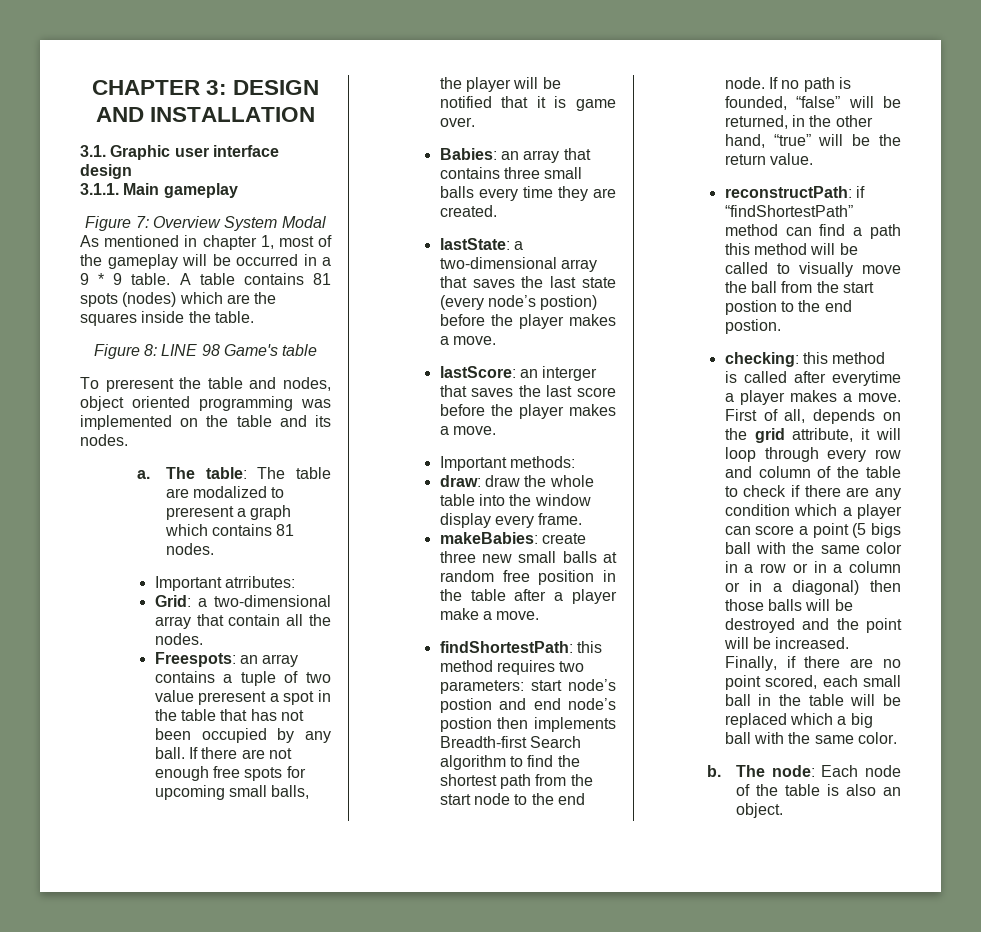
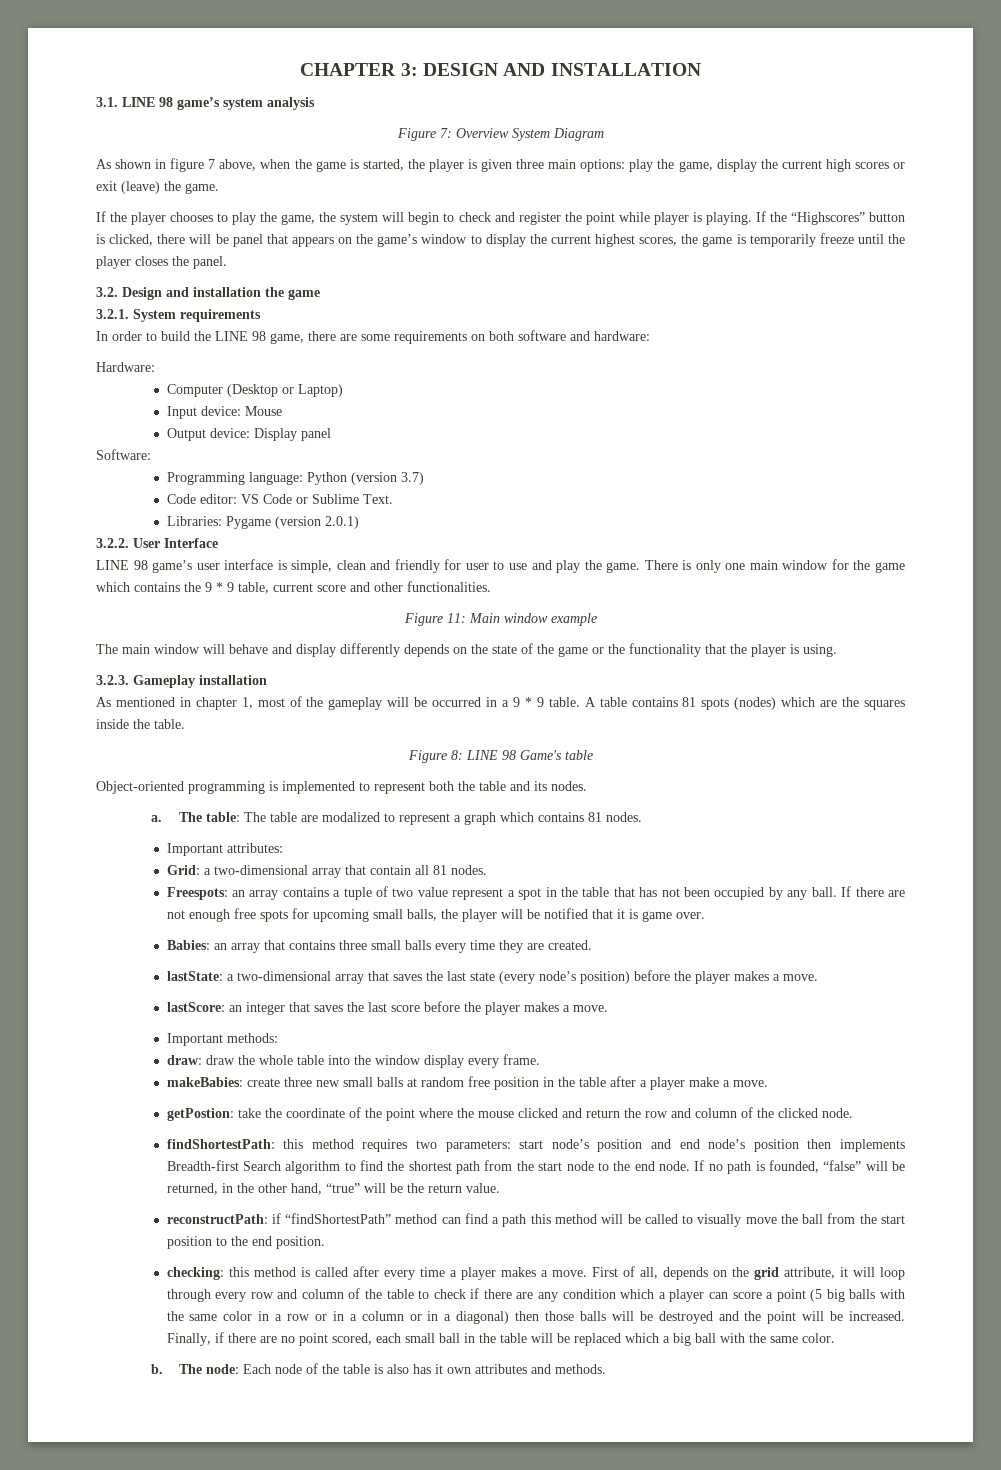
[110,145,279,160] [80,164,132,179] [80,183,238,198] [85,216,326,231] Graphic user interface design // 3.1.1. Main gameplay // Figure 7: Overview System Modal -> [122,97,315,110] [396,128,604,141] [96,158,906,172] [96,181,219,194] [96,211,905,225] [96,233,905,247] [96,256,227,269] [96,287,320,300] [96,309,261,322] [96,330,650,344] [96,362,155,372] [166,384,343,397] [166,406,282,419] [166,428,331,441] [96,449,151,460] [166,472,424,485] [166,494,393,504] [166,516,359,529] [96,538,218,548] [96,559,906,573] [96,581,491,594] [403,613,597,626] [96,643,837,657] [96,675,267,688] LINE 98 game’s system analysis // Figure 7: Overview System Diagram // As shown in figure 7 above, when the game is started, the player is given three main options: play the game, display the current high scores or exit (leave) the game. // If the player chooses to play the game, the system will begin to check and register the point while player is playing. If the “Highscores” button is clicked, there will be panel that appears on the game’s window to display the current highest scores, the game is temporarily freeze until the player closes the panel. // 3.2. Design and installation the game // 3.2.1. System requirements // In order to build the LINE 98 game, there are some requirements on both software and hardware: // Hardware: // Computer (Desktop or Laptop) // Input device: Mouse // Output device: Display panel // Software: // Programming language: Python (version 3.7) // Code editor: VS Code or Sublime Text. // Libraries: Pygame (version 2.0.1) // 3.2.2. User Interface // LINE 98 game’s user interface is simple, clean and friendly for user to use and play the game. There is only one main window for the game which contains the 9 * 9 table, current score and other functionalities. // Figure 11: Main window example // The main window will behave and display differently depends on the state of the game or the functionality that the player is using. // 3.2.3. Gameplay installation
[80,377,331,392] [80,396,331,411] [80,415,199,430] To preresent the table and nodes, object oriented programming was implemented on -> [96,781,454,794] Object-oriented programming is implemented to represent both
[165,506,234,520] preresent -> [398,813,450,825] represent
[225,576,296,588] atrributes: -> [226,843,283,853] attributes:
[309,614,331,626] the -> [432,865,447,875] 81
[198,691,267,705] preresent -> [452,888,504,900] represent
[540,295,598,310] postion) -> [579,971,630,984] position)
[542,366,598,381] interger -> [245,1002,285,1015] integer
(540, 615) none -> [166,1107,853,1121] // getPostion: take the coordinate of the point where the mouse clicked and return the row and column of the clicked node.
[439,698,492,713] postion -> [597,1139,643,1152] position
[439,717,492,732] postion -> [753,1139,799,1152] position
[724,300,852,315] [724,319,781,334] postion to the end postion. -> [166,1236,325,1249] position to the end position.
[832,371,901,386] everytime -> [383,1267,445,1280] every time
[871,523,901,538] [724,542,751,554] bigs ball -> [826,1289,876,1302] big balls
[883,787,901,796] [735,803,783,818] an object. -> [412,1364,606,1374] has it own attributes and methods.

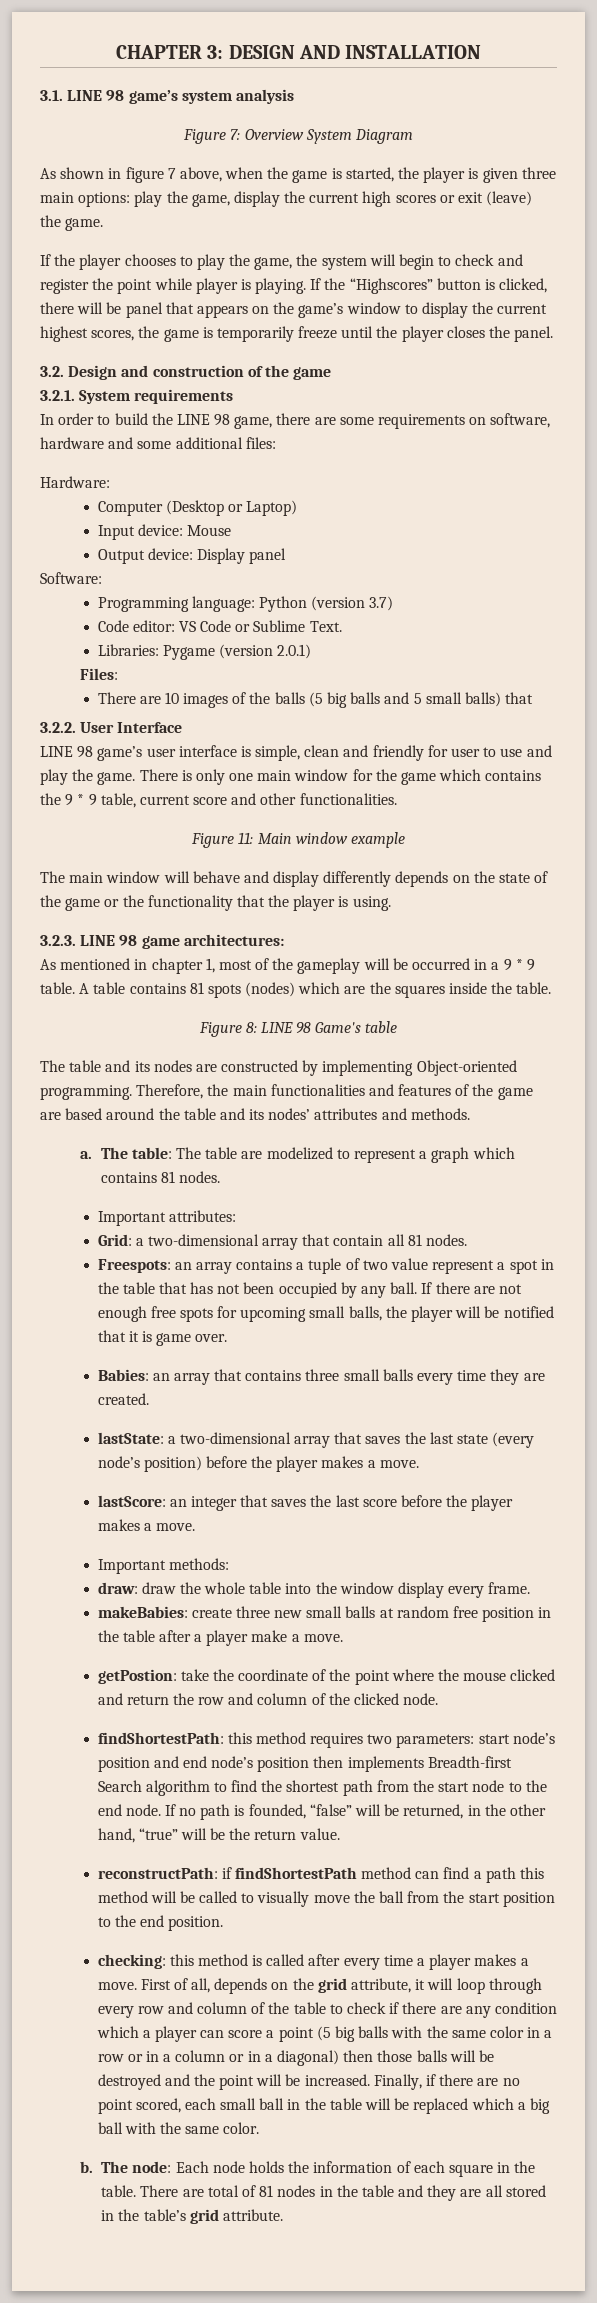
[193,287,261,297] installation -> [152,365,263,377] construction of
[489,330,650,341] both software and hardware: -> [490,413,551,428] [40,437,276,449] software, hardware and some additional files:
(359, 522) none -> [80,668,119,680] [97,692,534,708] // Files: // There are 10 images of the balls (5 big balls and 5 small balls) that
[133,675,267,688] Gameplay installation -> [80,934,284,949] LINE 98 game architectures:
[96,781,587,794] Object-oriented programming is implemented to represent both the table and its nodes. -> [40,1060,517,1076] [40,1084,533,1100] [40,1108,470,1120] The table and its nodes are constructed by implementing Object-oriented programming. Therefore, the main functionalities and features of the game are based around the table and its nodes’ attributes and methods.
[321,812,380,822] modalized -> [266,1147,333,1160] modelized
[285,1213,392,1224] “findShortestPath” -> [234,1867,357,1879] findShortestPath
[305,1363,606,1374] of the table is also has it own attributes and methods. -> [248,2161,536,2177] [101,2185,546,2201] [101,2209,283,2224] holds the information of each square in the table. There are total of 81 nodes in the table and they are all stored in the table’s grid attribute.

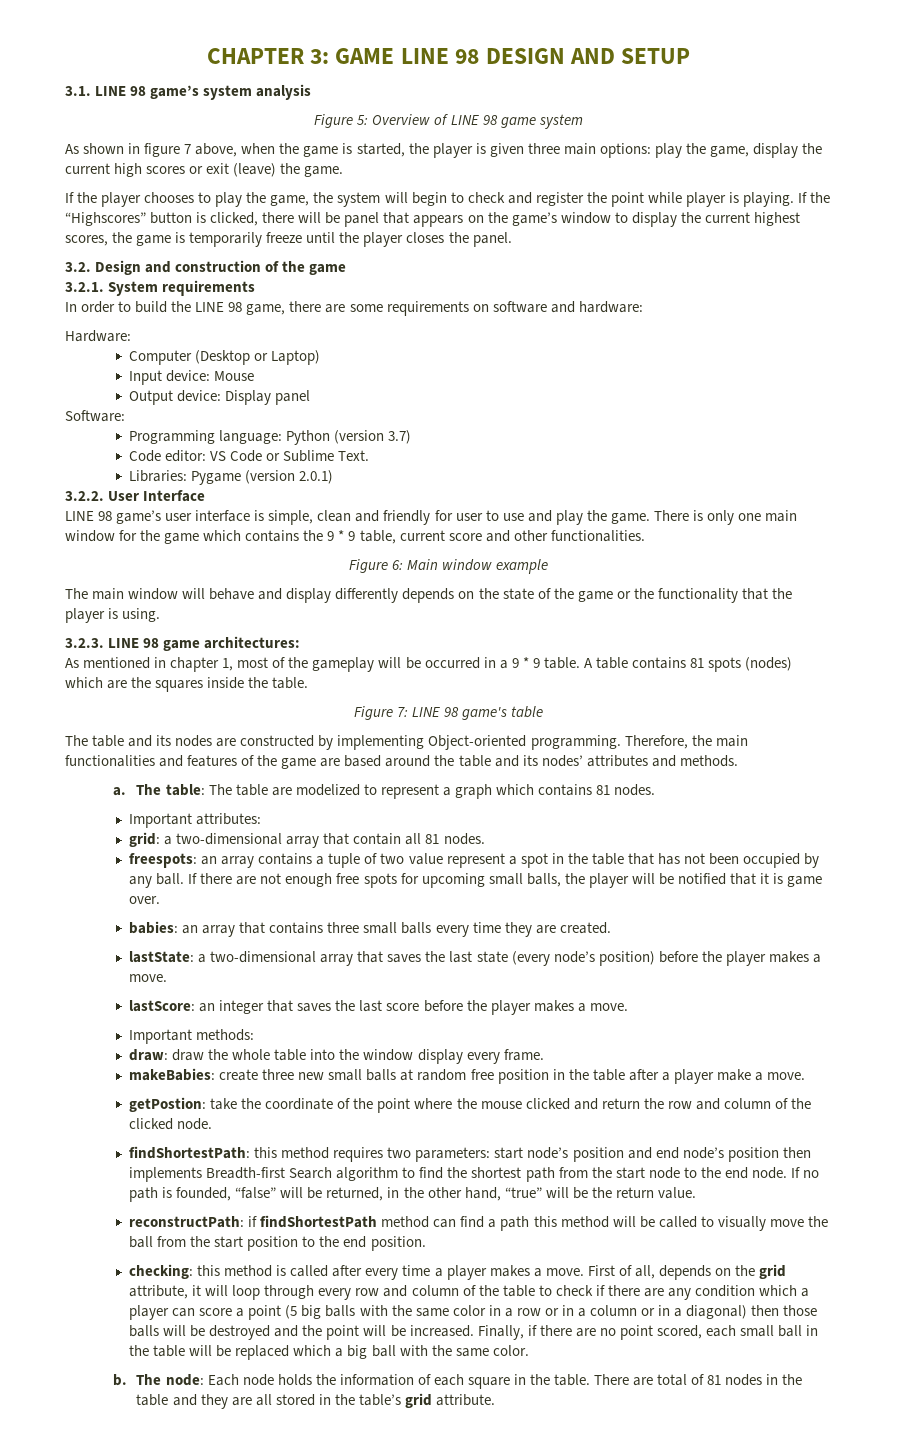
(224, 52) none -> [335,48,480,64] GAME LINE 98
[345,45,482,59] INSTALLATION -> [621,48,691,64] SETUP
[230,129,413,144] 7: Overview System Diagram -> [357,114,583,129] 5: Overview of LINE 98 game system
[490,413,551,428] [40,437,276,449] software, hardware and some additional files: -> [492,301,643,313] software and hardware:
[80,668,119,680] [97,692,534,708] // Files: // There are 10 images of the balls (5 big balls and 5 small balls) that -> (334, 477) none
[238,832,254,844] 11: -> [391,560,403,570] 6:
[245,1022,362,1034] 8: LINE 98 Game's -> [396,707,508,720] 7: LINE 98 game's
[97,1234,132,1246] Grid: -> [129,832,161,847] grid:
[97,1259,171,1273] Freespots: -> [129,853,198,868] freespots:
[97,1369,149,1381] Babies: -> [129,921,179,934] babies:

